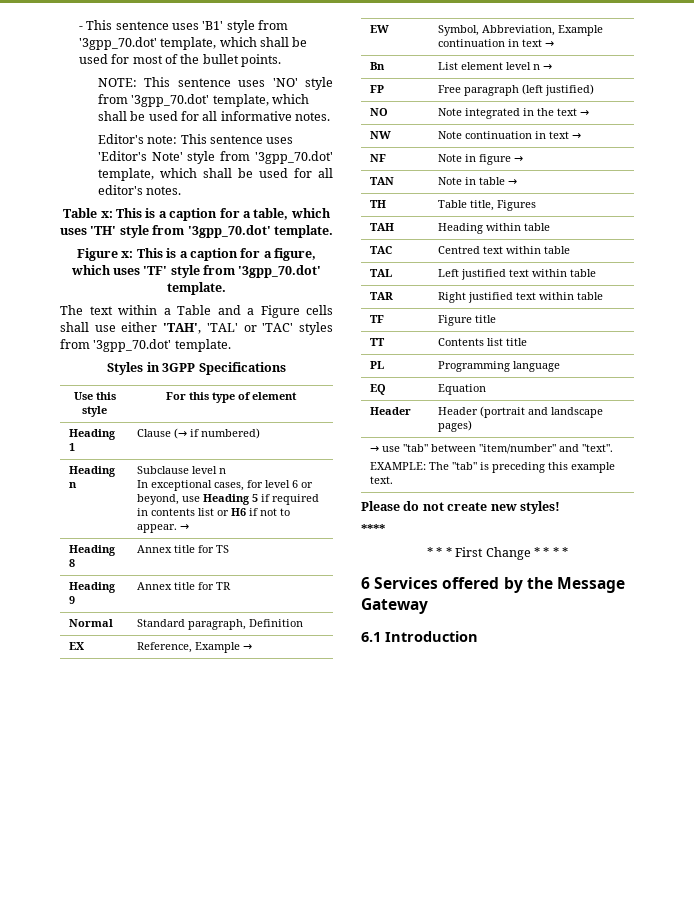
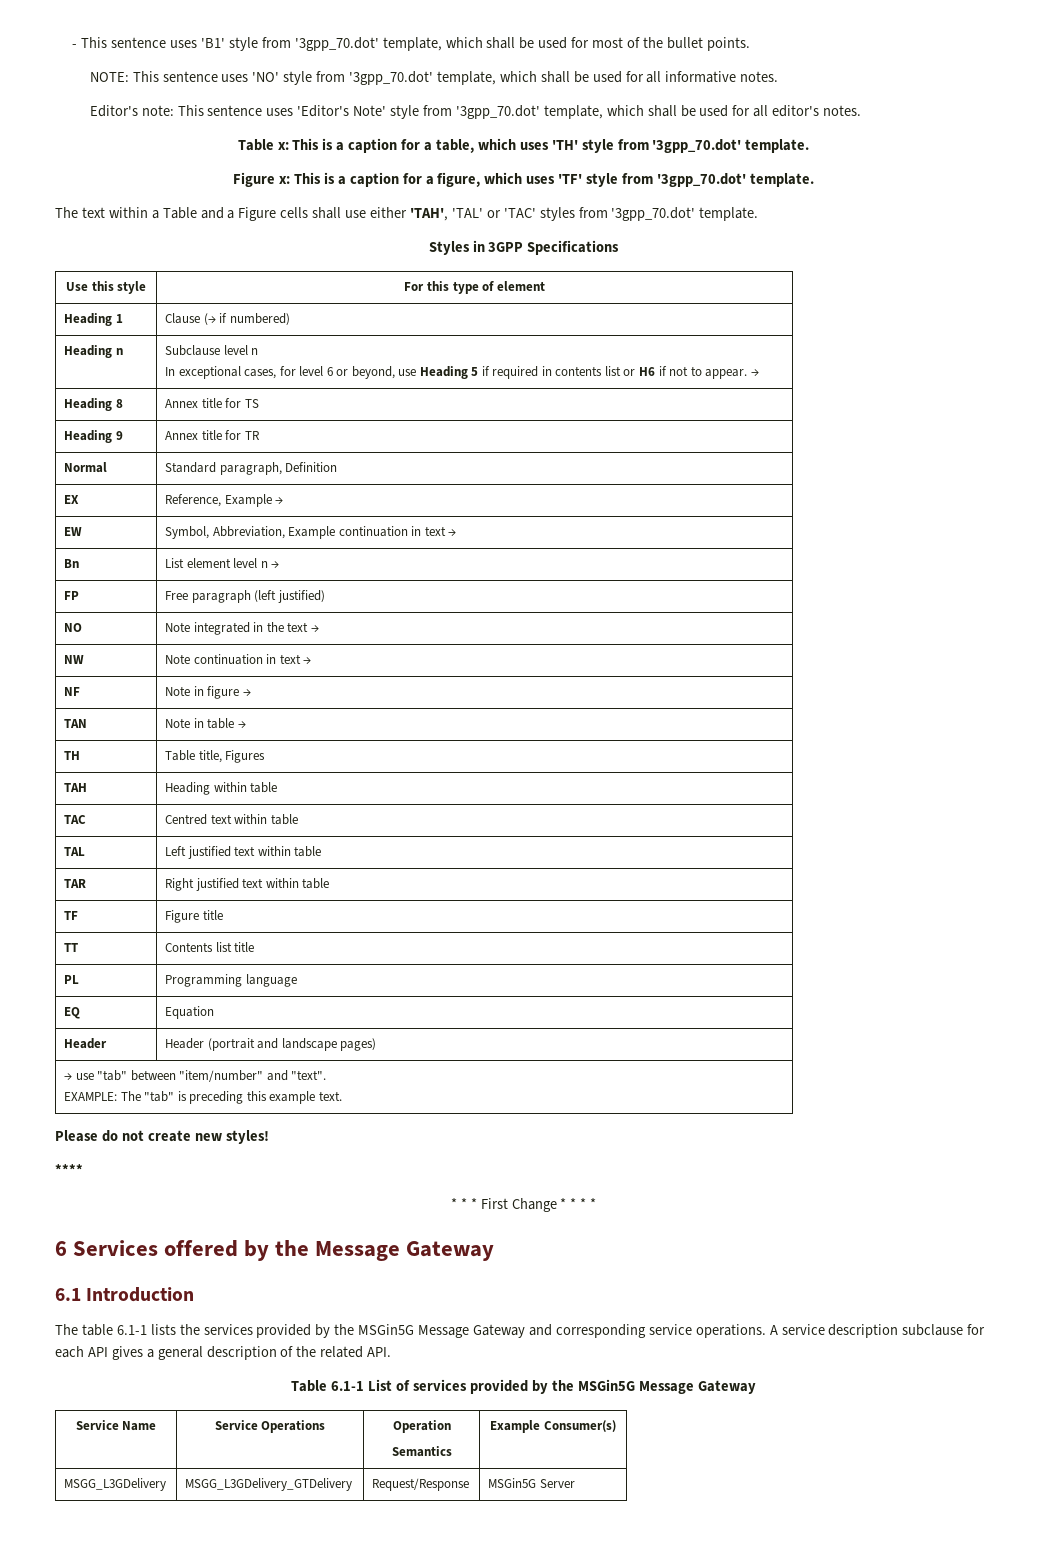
(478, 636) none -> [55,1324,986,1338] [55,1346,392,1360] [291,1379,756,1394] [75,1420,157,1431] [214,1420,326,1433] [392,1420,451,1433] [391,1446,452,1457] [490,1420,616,1433] [64,1478,167,1491] [185,1478,353,1491] [372,1478,470,1491] [488,1478,575,1488] // The table 6.1-1 lists the services provided by the MSGin5G Message Gateway and corresponding service operations. A service description subclause for each API gives a general description of the related API. // Table 6.1-1 List of services provided by the MSGin5G Message Gateway // Service Name | Service Operations | Operation // Semantics | Example Consumer(s) // MSGG_L3GDelivery | MSGG_L3GDelivery_GTDelivery | Request/Response | MSGin5G Server

